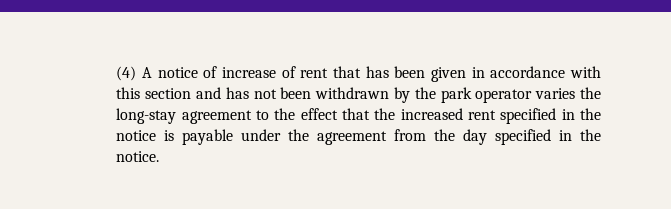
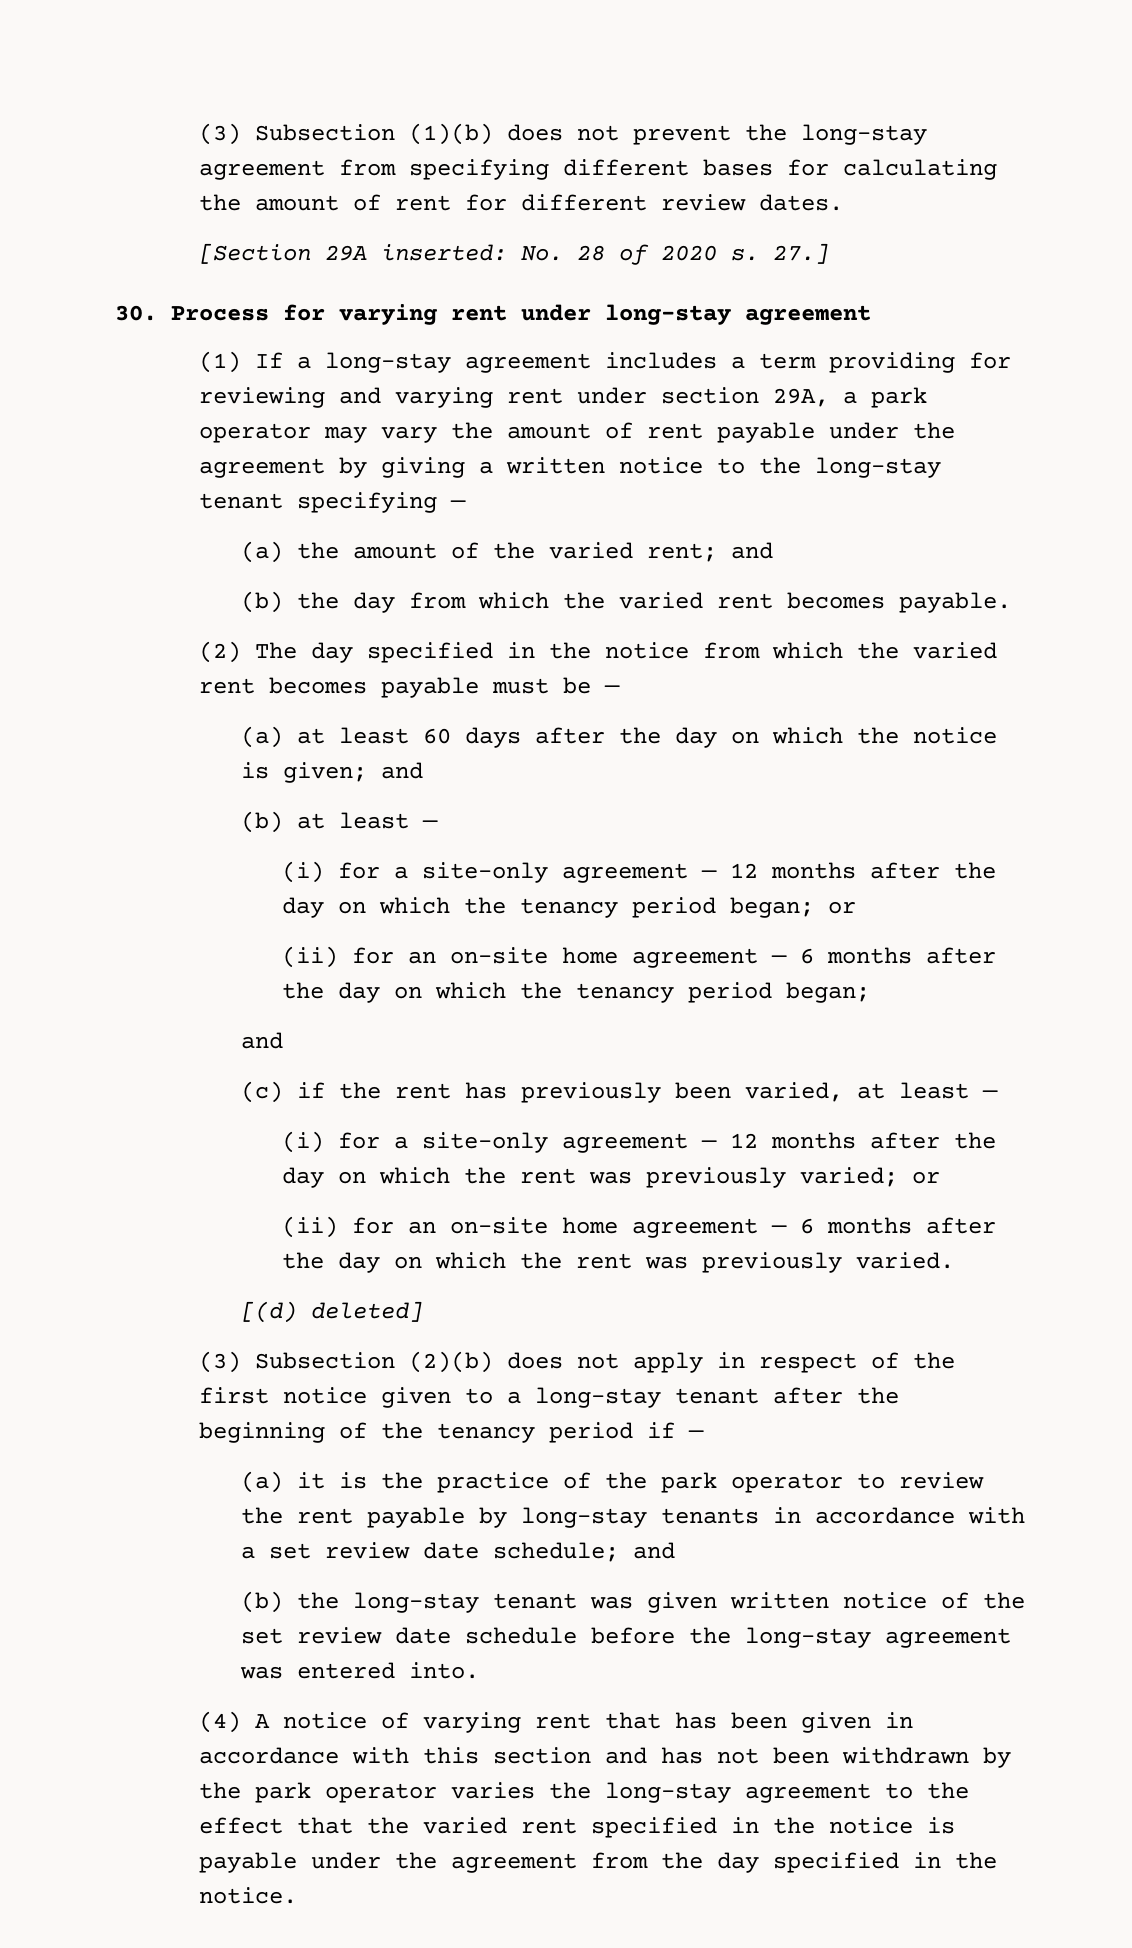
(116, 73) none -> [198,123,927,145] [198,159,997,180] [198,194,843,211] [198,243,829,265] [115,304,871,325] [198,351,1011,373] [198,387,927,408] [198,422,955,443] [198,457,941,478] [198,492,466,513] [240,541,773,563] [240,591,1011,613] [198,641,997,663] [198,677,620,698] [240,726,997,748] [240,762,423,783] [240,811,438,833] [282,861,997,883] [282,897,857,918] [282,946,997,968] [282,982,871,1003] [240,1032,283,1049] [240,1081,998,1103] [282,1131,997,1153] [282,1167,941,1188] [282,1216,997,1238] [282,1252,955,1273] [240,1301,423,1323] [198,1351,955,1373] [198,1387,899,1408] [198,1422,704,1443] [240,1471,984,1493] [240,1507,1025,1528] [240,1542,675,1562] [240,1591,1025,1613] [240,1627,1011,1648] [239,1662,479,1679] (3) Subsection (1)(b) does not prevent the long-stay agreement from specifying different bases for calculating the amount of rent for different review dates. // [Section 29A inserted: No. 28 of 2020 s. 27.] // 30. Process for varying rent under long-stay agreement // (1) If a long-stay agreement includes a term providing for reviewing and varying rent under section 29A, a park operator may vary the amount of rent payable under the agreement by giving a written notice to the long-stay tenant specifying — // (a) the amount of the varied rent; and // (b) the day from which the varied rent becomes payable. // (2) The day specified in the notice from which the varied rent becomes payable must be — // (a) at least 60 days after the day on which the notice is given; and // (b) at least — // (i) for a site-only agreement — 12 months after the day on which the tenancy period began; or // (ii) for an on-site home agreement — 6 months after the day on which the tenancy period began; // and // (c) if the rent has previously been varied, at least — // (i) for a site-only agreement — 12 months after the day on which the rent was previously varied; or // (ii) for an on-site home agreement — 6 months after the day on which the rent was previously varied. // [(d) deleted] // (3) Subsection (2)(b) does not apply in respect of the first notice given to a long-stay tenant after the beginning of the tenancy period if — // (a) it is the practice of the park operator to review the rent payable by long-stay tenants in accordance with a set review date schedule; and // (b) the long-stay tenant was given written notice of the set review date schedule before the long-stay agreement was entered into. //
[221,66,296,78] increase of -> [422,1712,521,1733] varying
[400,108,463,120] increased -> [422,1817,507,1834] varied

